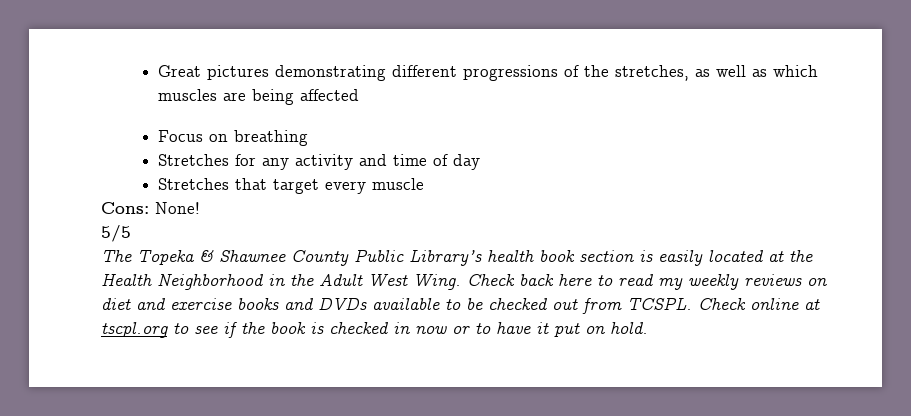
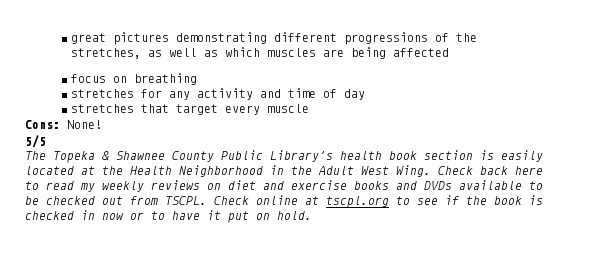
[158,65,202,77] Great -> [71,33,107,44] great
[158,130,204,142] Focus -> [71,74,107,83] focus
[158,154,230,166] Stretches -> [71,89,135,98] stretches
[158,178,230,190] Stretches -> [71,104,135,113] stretches
[627,297,692,310] TCSPL. -> [165,196,207,205] TSCPL.

